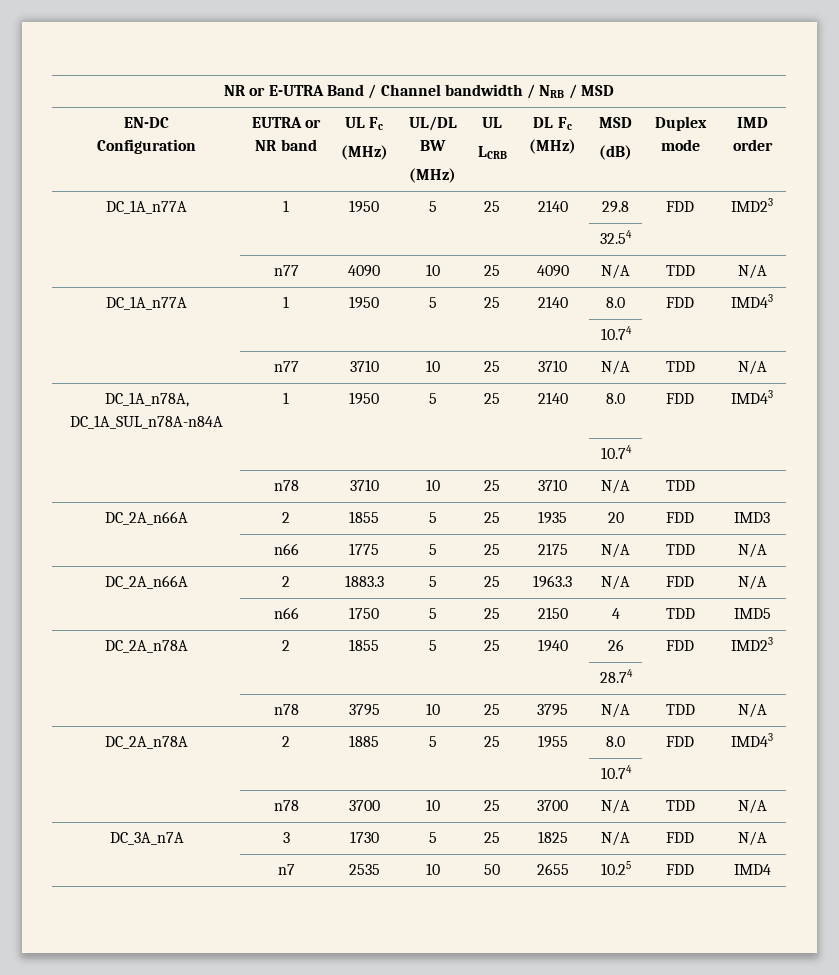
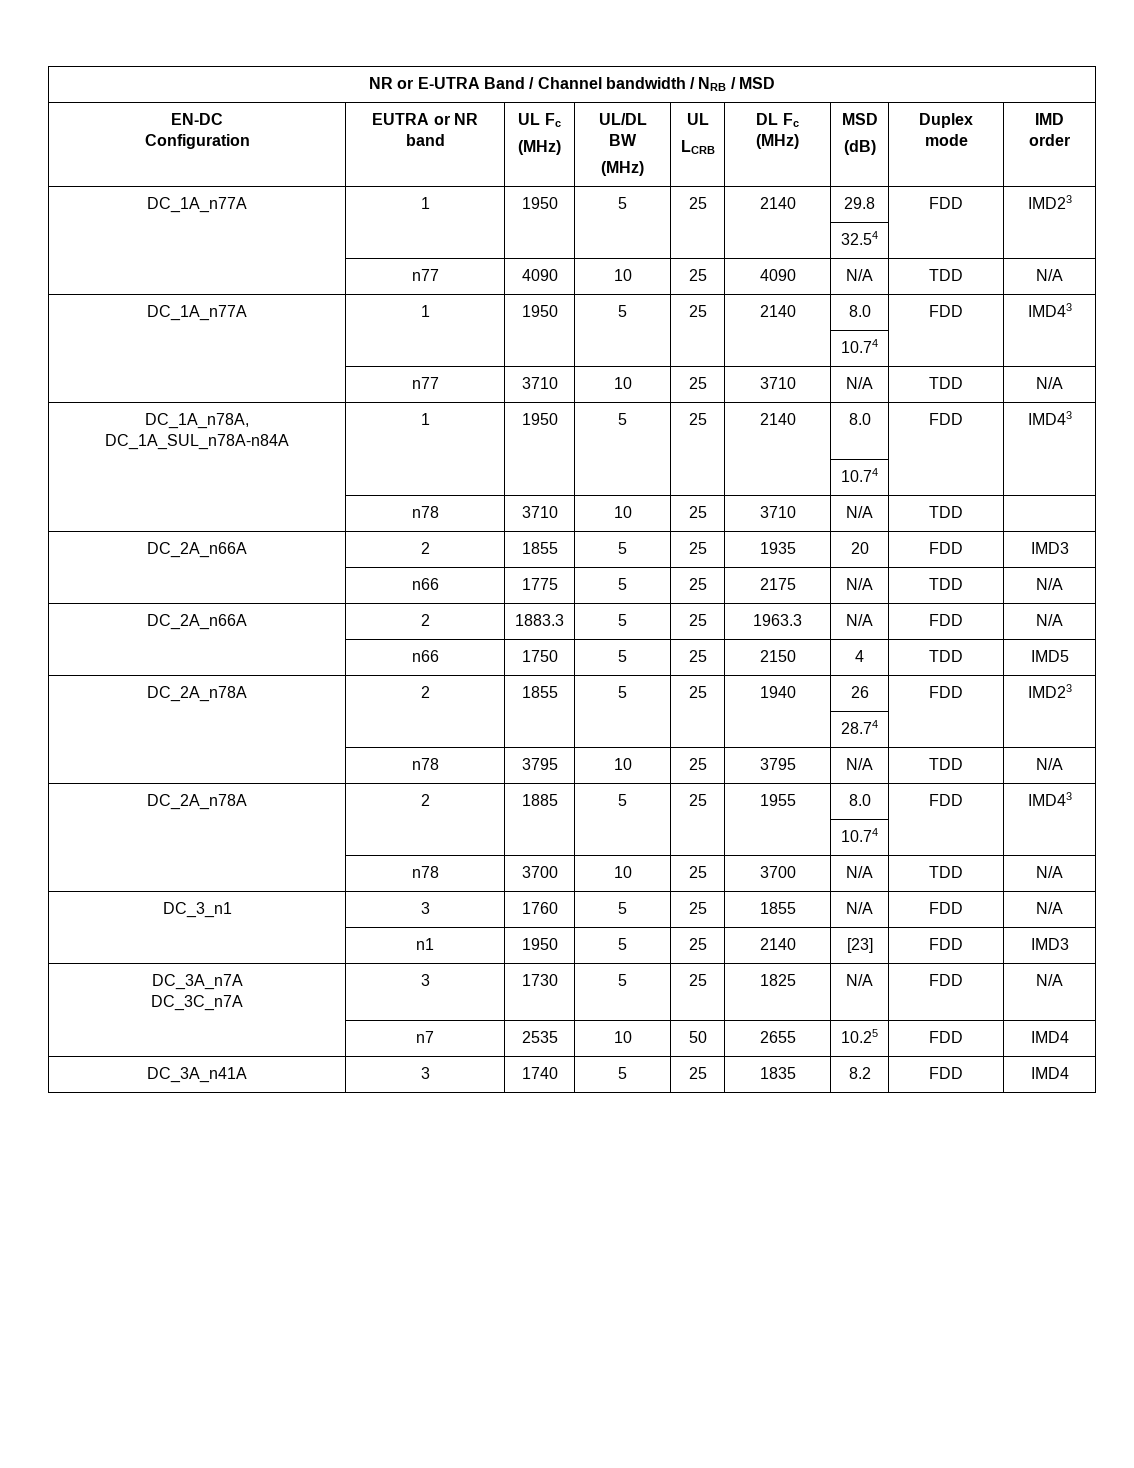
(767, 806) none -> [162,902,232,918] [420,902,430,914] [521,902,558,914] [618,902,627,914] [688,902,707,914] [759,902,796,914] [846,902,873,914] [929,902,963,914] [1036,902,1063,914] [415,938,434,950] [521,938,558,950] [618,938,627,950] [688,938,707,950] [759,938,796,950] [846,938,873,953] [929,938,963,950] [1030,938,1069,950] // DC_3_n1 | 3 | 1760 | 5 | 25 | 1855 | N/A | FDD | N/A // | n1 | 1950 | 5 | 25 | 2140 | [23] | FDD | IMD3
(184, 838) none -> [151,995,243,1011] // DC_3C_n7A
(771, 869) none -> [147,1067,247,1083] [420,1067,430,1079] [521,1067,558,1079] [618,1067,627,1079] [688,1067,707,1079] [759,1067,796,1079] [848,1067,871,1079] [929,1067,963,1079] [1030,1067,1069,1079] // DC_3A_n41A | 3 | 1740 | 5 | 25 | 1835 | 8.2 | FDD | IMD4

